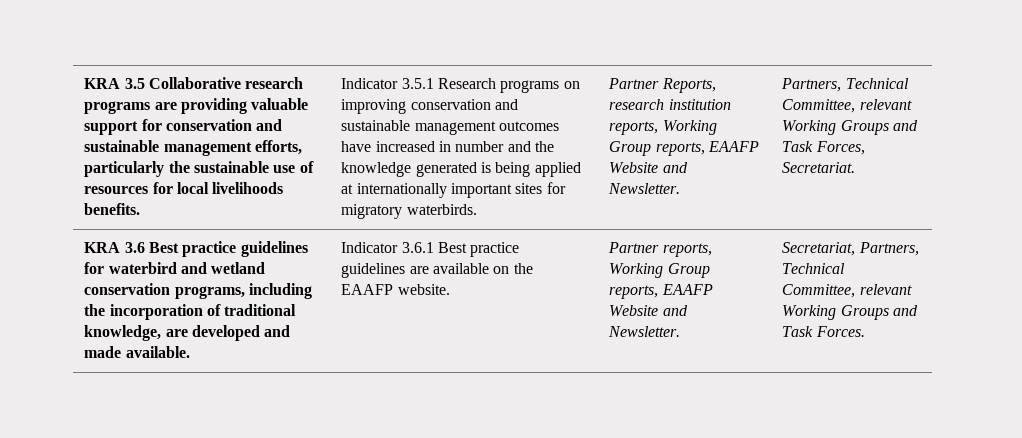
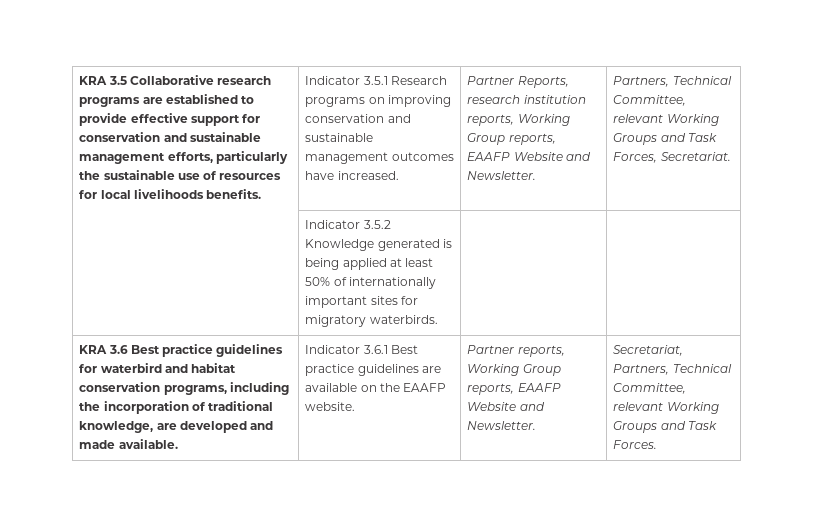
[181,98,309,114] providing valuable -> [165,94,255,104] [79,113,188,126] established to provide effective
[375,141,555,152] [341,162,581,177] [341,182,566,198] [341,204,477,219] increased in number and the knowledge generated is being applied at internationally important sites for migratory waterbirds. -> [337,171,399,180] increased.
(856, 167) none -> [305,220,391,229] [305,239,452,251] [305,258,434,270] [305,277,436,289] [305,296,418,308] [305,315,438,327] // | Indicator 3.5.2 Knowledge generated is being applied at least 50% of internationally important sites for migratory waterbirds. | |
[211,262,266,274] wetland -> [191,363,237,373] habitat

